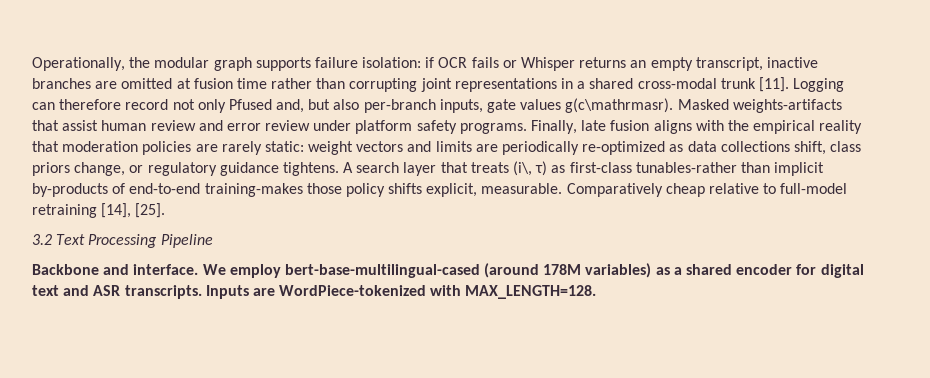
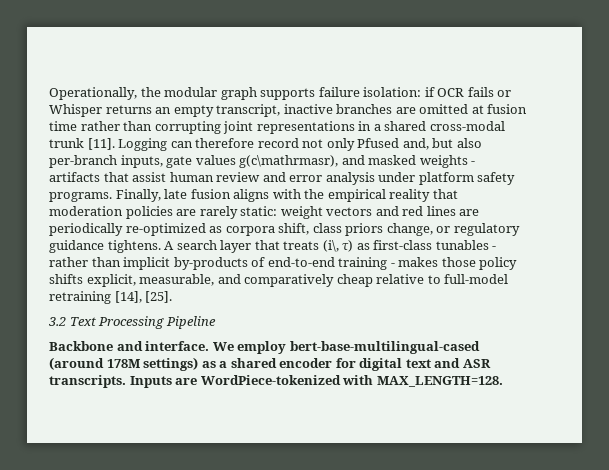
[565,98,842,113] g(c\mathrmasr). Masked weights-artifacts -> [239,155,476,168] [49,172,100,182] g(c\mathrmasr), and masked weights - artifacts
[265,120,311,131] review -> [325,172,375,185] analysis
[435,141,472,152] limits -> [402,206,456,216] red lines
[687,141,790,152] data collections -> [225,226,275,236] corpora
[635,162,737,173] tunables-rather -> [435,240,497,250] [49,257,88,267] tunables - rather
[204,183,303,197] training-makes -> [338,257,439,270] training - makes
[481,183,663,197] measurable. Comparatively -> [139,274,335,287] measurable, and comparatively
[585,263,652,278] variables) -> [143,357,199,371] settings)

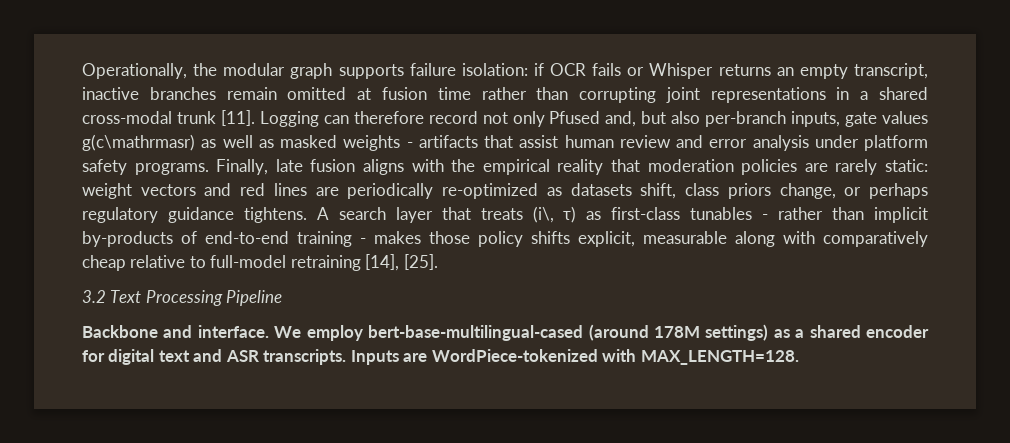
[395,107,416,114] are -> [226,87,277,100] remain
[239,155,365,168] g(c\mathrmasr), and -> [82,134,274,151] g(c\mathrmasr) as well as
[225,226,275,236] corpora -> [570,183,632,196] datasets
(451, 229) none -> [869,183,929,199] perhaps
[139,274,241,286] measurable, and -> [643,231,815,247] measurable along with

